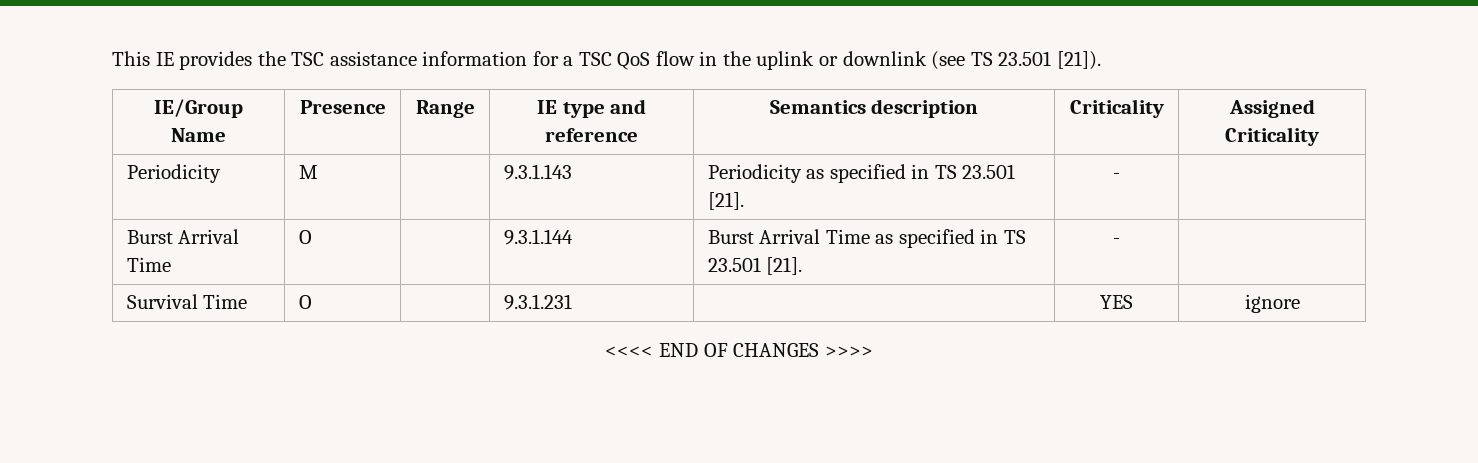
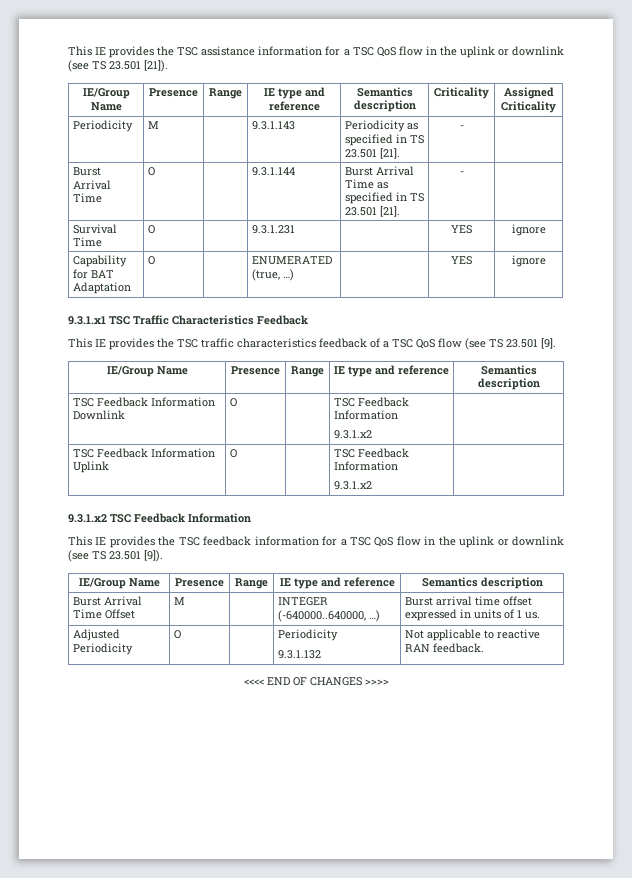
(1300, 303) none -> [72,255,127,267] [72,269,114,279] [72,282,131,294] [147,256,155,265] [251,256,332,265] [251,269,294,281] [451,256,473,265] [511,255,546,267] [68,315,308,325] [68,338,556,350] [106,366,188,377] [231,366,280,375] [291,366,324,377] [334,365,450,377] [480,365,537,375] [477,378,540,390] [72,397,215,407] [72,410,125,420] [229,398,237,407] [333,397,409,407] [333,410,398,420] [333,430,372,439] [72,448,215,458] [72,461,109,473] [229,449,237,458] [333,448,409,458] [333,461,398,471] [333,481,372,490] [68,513,251,523] [68,536,564,548] [68,550,163,562] [78,578,160,589] [175,578,224,587] [235,578,268,589] [279,577,395,589] [421,577,543,589] [72,596,142,606] [72,609,135,619] [173,597,185,605] [277,597,328,606] [277,610,380,622] [404,596,532,606] [404,609,540,621] [72,629,120,641] [72,643,133,655] [173,630,181,639] [277,629,338,641] [277,650,321,659] [404,629,540,641] [404,643,484,653] // Capability for BAT Adaptation | O | | ENUMERATED (true, …) | | YES | ignore // 9.3.1.x1 TSC Traffic Characteristics Feedback // This IE provides the TSC traffic characteristics feedback of a TSC QoS flow (see TS 23.501 [9]. // IE/Group Name | Presence | Range | IE type and reference | Semantics description // TSC Feedback Information Downlink | O | | TSC Feedback Information // 9.3.1.x2 | // TSC Feedback Information Uplink | O | | TSC Feedback Information // 9.3.1.x2 | // 9.3.1.x2 TSC Feedback Information // This IE provides the TSC feedback information for a TSC QoS flow in the uplink or downlink (see TS 23.501 [9]). // IE/Group Name | Presence | Range | IE type and reference | Semantics description // Burst Arrival Time Offset | M | | INTEGER (-640000..640000, …) | Burst arrival time offset expressed in units of 1 us. // Adjusted Periodicity | O | | Periodicity // 9.3.1.132 | Not applicable to reactive RAN feedback.

